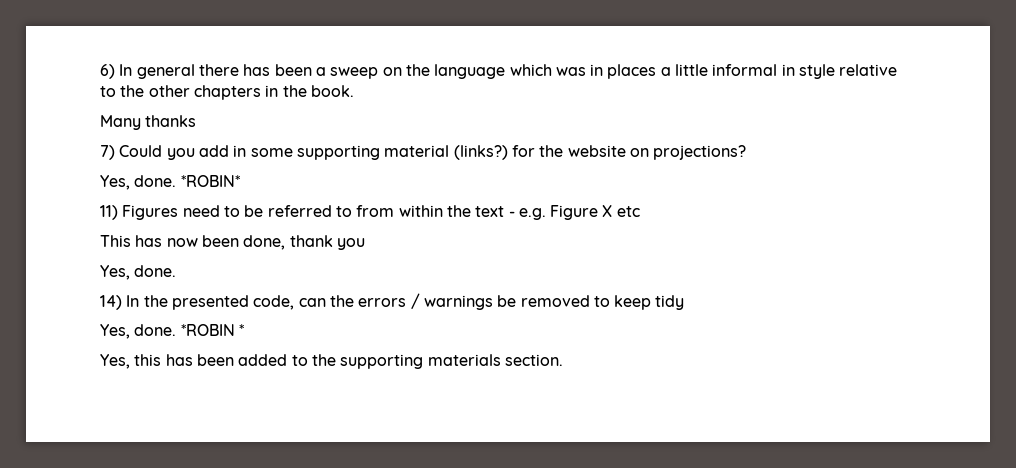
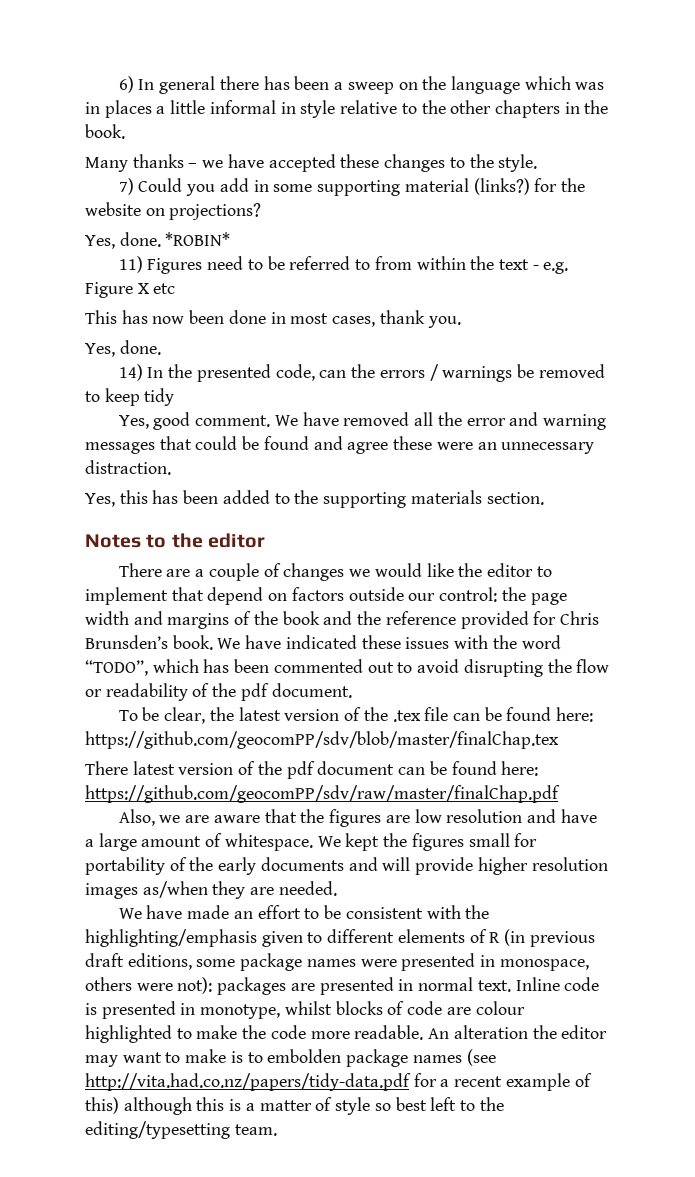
(197, 121) none -> [188,154,538,172] – we have accepted these changes to the style.
[243,235,365,250] done, thank you -> [228,310,461,328] done in most cases, thank you.
[134,324,244,336] done. *ROBIN * -> [153,412,606,430] [85,436,595,454] [85,460,171,475] good comment. We have removed all the error and warning messages that could be found and agree these were an unnecessary distraction.
(563, 360) none -> [85,533,265,548] [118,563,552,581] [85,587,567,605] [85,611,599,629] [85,635,561,650] [85,659,610,677] [85,683,352,701] [118,707,594,724] [85,731,559,749] [85,761,539,779] [85,785,560,803] [118,809,597,827] [85,833,538,851] [85,857,608,875] [85,881,337,899] [118,905,490,919] [85,929,595,947] [85,953,589,971] [85,977,600,995] [85,1001,525,1019] [85,1025,608,1043] [85,1049,496,1067] [85,1073,592,1091] [85,1097,504,1115] [85,1121,277,1139] // Notes to the editor // There are a couple of changes we would like the editor to implement that depend on factors outside our control: the page width and margins of the book and the reference provided for Chris Brunsden’s book. We have indicated these issues with the word “TODO”, which has been commented out to avoid disrupting the flow or readability of the pdf document. // To be clear, the latest version of the .tex file can be found here: https://github.com/geocomPP/sdv/blob/master/finalChap.tex // There latest version of the pdf document can be found here: https://github.com/geocomPP/sdv/raw/master/finalChap.pdf // Also, we are aware that the figures are low resolution and have a large amount of whitespace. We kept the figures small for portability of the early documents and will provide higher resolution images as/when they are needed. // We have made an effort to be consistent with the highlighting/emphasis given to different elements of R (in previous draft editions, some package names were presented in monospace, others were not): packages are presented in normal text. Inline code is presented in monotype, whilst blocks of code are colour highlighted to make the code more readable. An alteration the editor may want to make is to embolden package names (see http://vita.had.co.nz/papers/tidy-data.pdf for a recent example of this) although this is a matter of style so best left to the editing/typesetting team.

